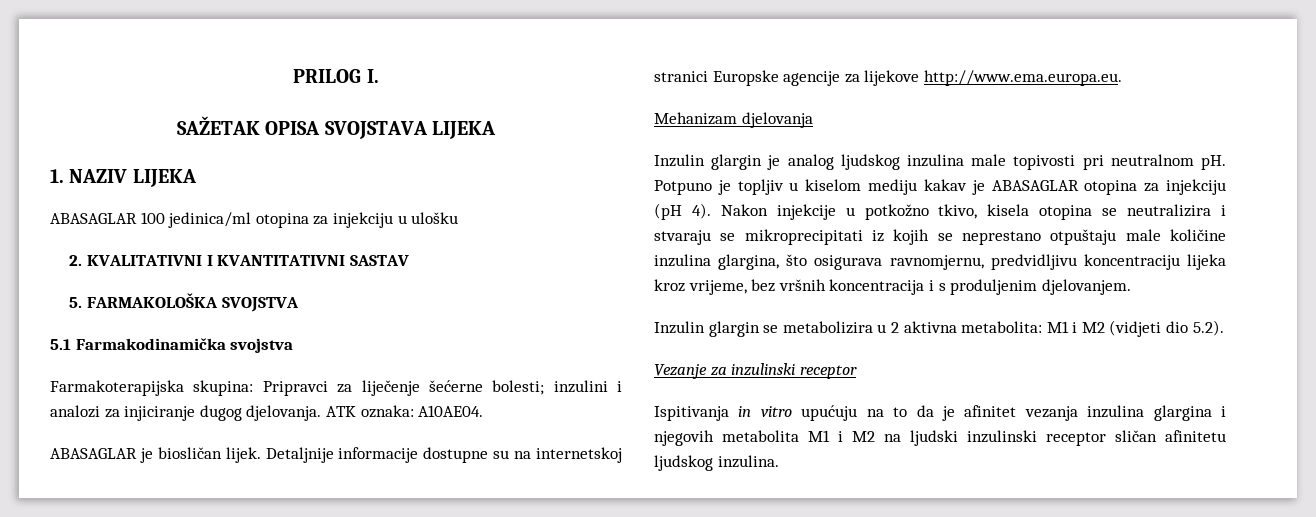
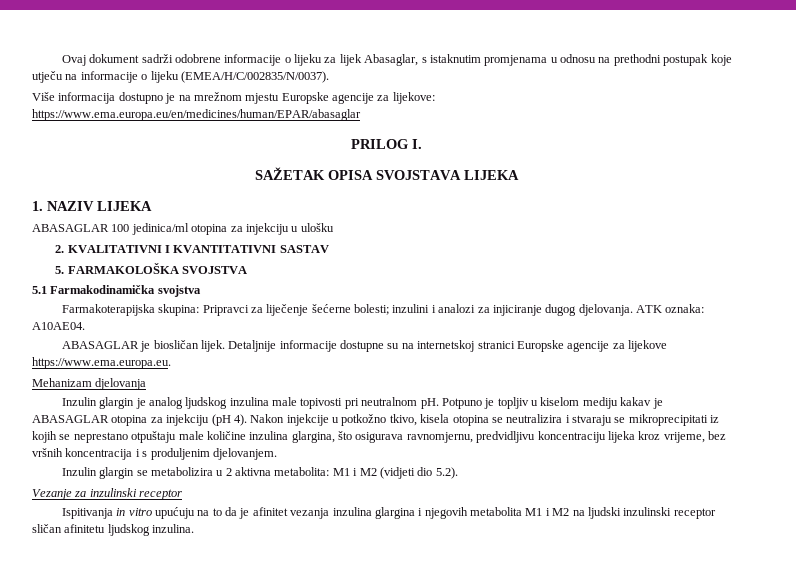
(293, 76) none -> [61,54,732,66] [32,71,329,83] [32,92,435,104] [32,109,361,121] Ovaj dokument sadrži odobrene informacije o lijeku za lijek Abasaglar, s istaknutim promjenama u odnosu na prethodni postupak koje utječu na informacije o lijeku (EMEA/H/C/002835/N/0037). // Više informacija dostupno je na mrežnom mjestu Europske agencije za lijekove: https://www.ema.europa.eu/en/medicines/human/EPAR/abasaglar //
[923,70,1122,86] http://www.ema.europa.eu. -> [32,357,171,369] https://www.ema.europa.eu.

